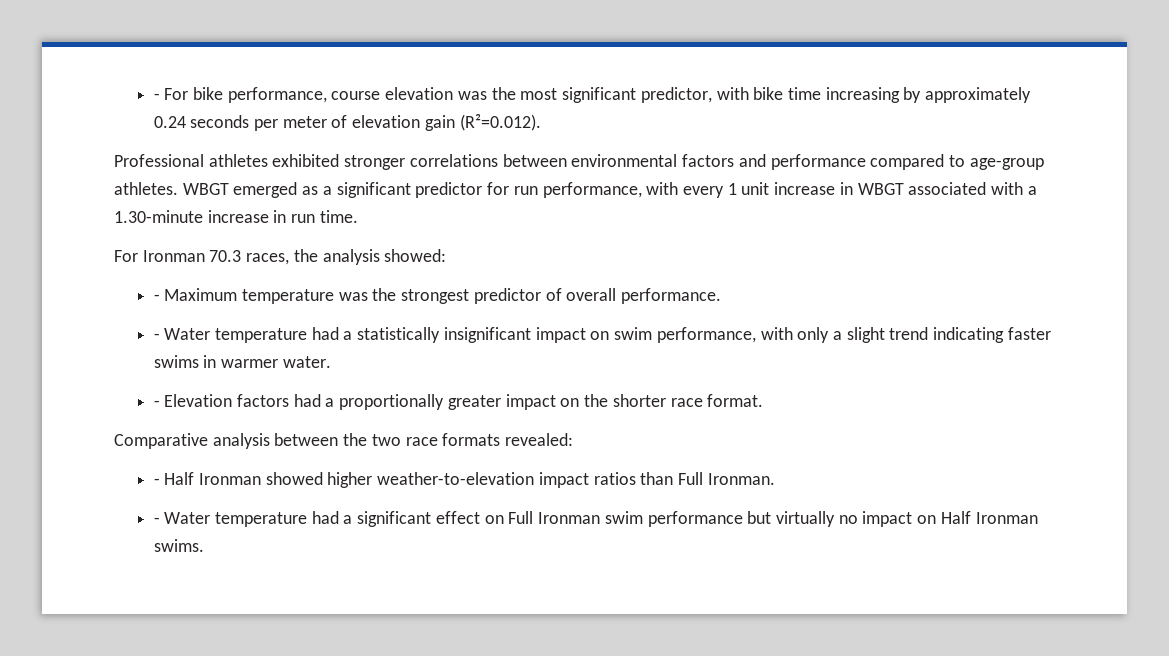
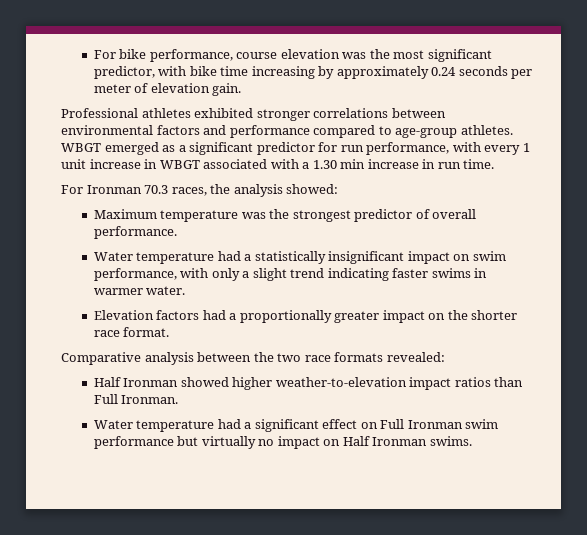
[153,93,160,100] - -> (93, 54) none
[424,113,541,131] gain (R²=0.012). -> [212,83,242,96] gain.
[114,210,203,223] 1.30-minute -> [312,159,366,169] 1.30 min
[153,294,160,301] - -> (339, 189) none
[153,333,160,340] - -> (177, 232) none
[153,400,160,407] - -> (186, 290) none
[153,478,160,485] - -> (445, 357) none
[153,517,160,524] - -> (179, 399) none

